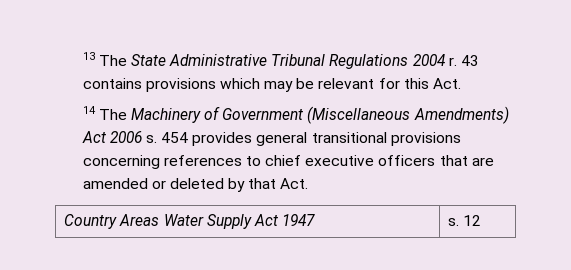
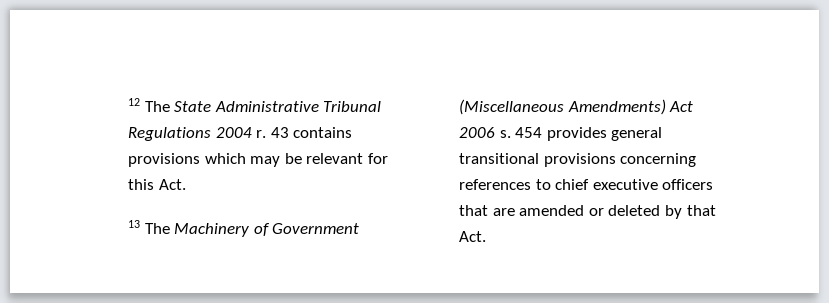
[82,52,95,60] 13 -> [128,98,141,106] 12
[82,106,96,114] 14 -> [128,220,141,228] 13
[64,214,316,229] [448,215,482,226] // Country Areas Water Supply Act 1947 | s. 12 -> (487, 236) none

